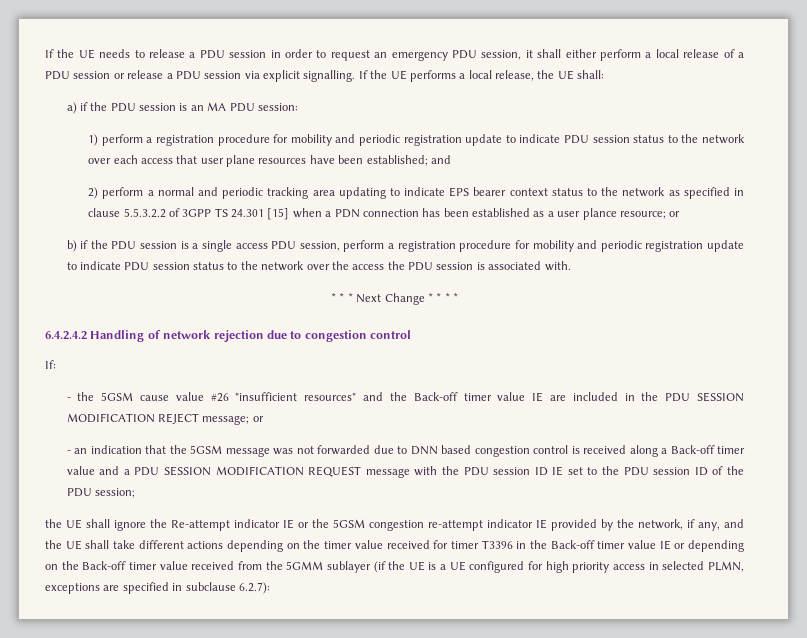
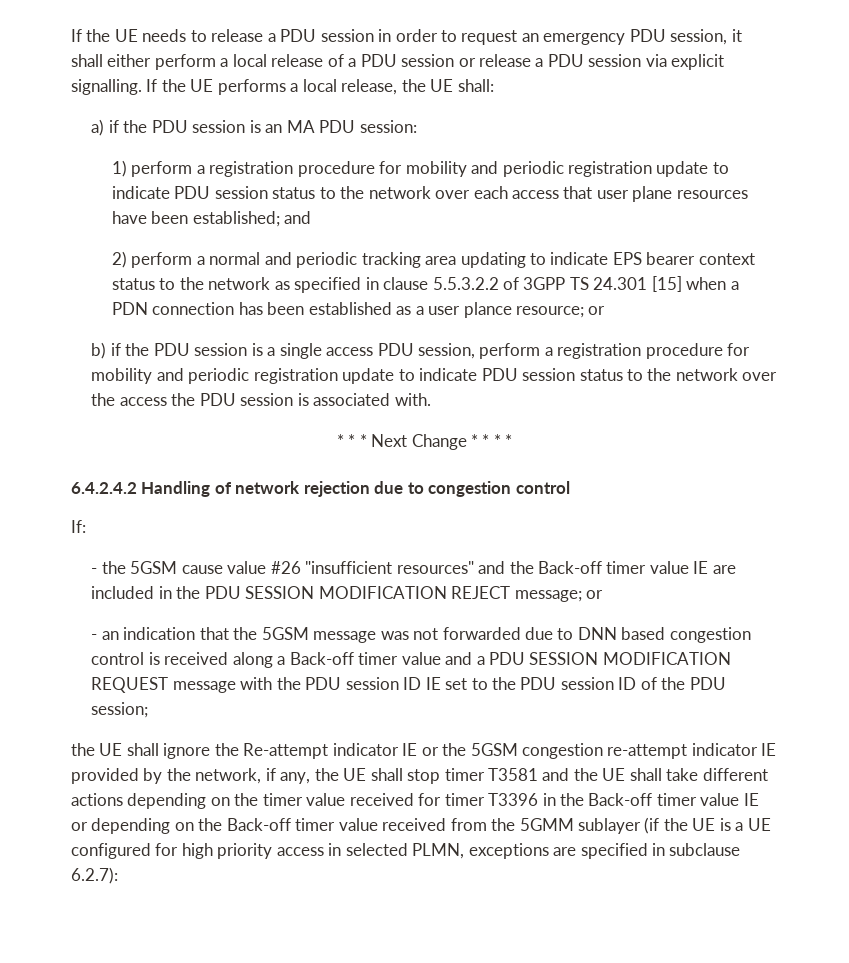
(720, 526) none -> [314,768,539,784] the UE shall stop timer T3581

